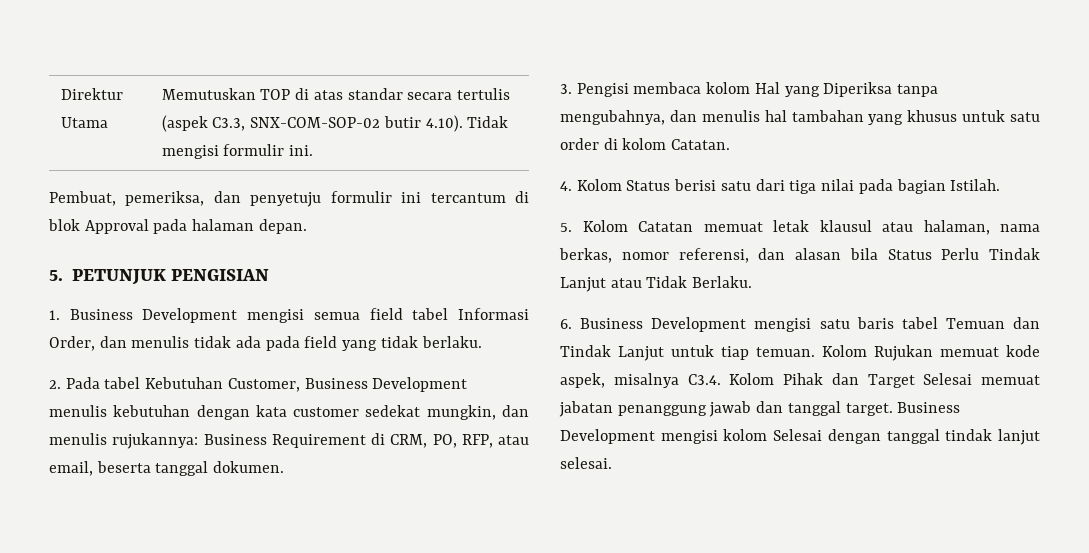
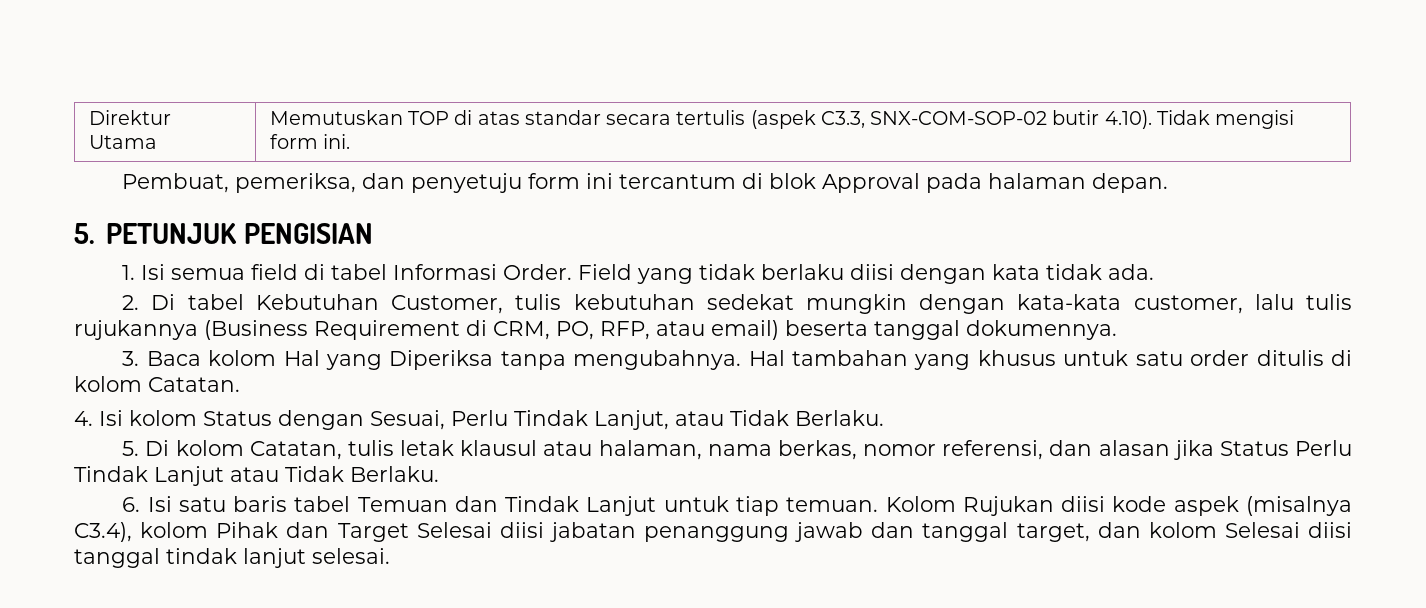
[223,144,285,156] formulir -> [269,134,318,149] form
[330,191,392,203] formulir -> [528,173,581,189] form
[69,308,305,323] Business Development mengisi -> [141,264,166,280] Isi
(403, 314) none -> [304,264,326,280] di
[49,336,482,351] Order, dan menulis tidak ada pada field yang tidak berlaku. -> [503,264,1155,284] Order. Field yang tidak berlaku diisi dengan kata tidak ada.
[65,377,100,389] Pada -> [151,294,176,310] Di
[304,377,468,392] [49,405,529,420] [49,433,267,449] Business Development menulis kebutuhan dengan kata customer sedekat mungkin, dan menulis rujukannya: Business -> [515,294,1352,314] [74,320,308,340] tulis kebutuhan sedekat mungkin dengan kata-kata customer, lalu tulis rujukannya (Business
[49,461,93,476] email, -> [711,320,779,340] email)
[213,461,285,473] dokumen. -> [966,320,1117,340] dokumennya.
[576,82,702,97] Pengisi membaca -> [146,351,201,366] Baca
[560,110,787,125] mengubahnya, dan menulis hal -> [573,350,785,370] mengubahnya. Hal
(599, 144) none -> [1256,350,1324,366] ditulis
[576,179,1001,194] [560,220,763,232] Kolom Status berisi satu dari tiga nilai pada bagian Istilah. // 5. Kolom Catatan memuat -> [99,410,884,430] [122,440,394,460] Isi kolom Status dengan Sesuai, Perlu Tindak Lanjut, atau Tidak Berlaku. // 5. Di kolom Catatan, tulis
[849,248,878,260] bila -> [1173,440,1214,460] jika
[580,317,812,332] Business Development mengisi -> [147,496,172,512] Isi
[940,345,1040,357] [560,373,775,388] memuat kode aspek, misalnya C3.4. Kolom -> [1061,496,1352,516] [74,522,209,542] diisi kode aspek (misalnya C3.4), kolom
[981,375,1040,385] memuat -> [499,522,544,538] diisi
[845,402,961,416] [560,429,718,444] target. Business Development mengisi -> [1016,522,1141,542] target, dan
[827,429,881,444] dengan -> [1308,522,1352,538] diisi

